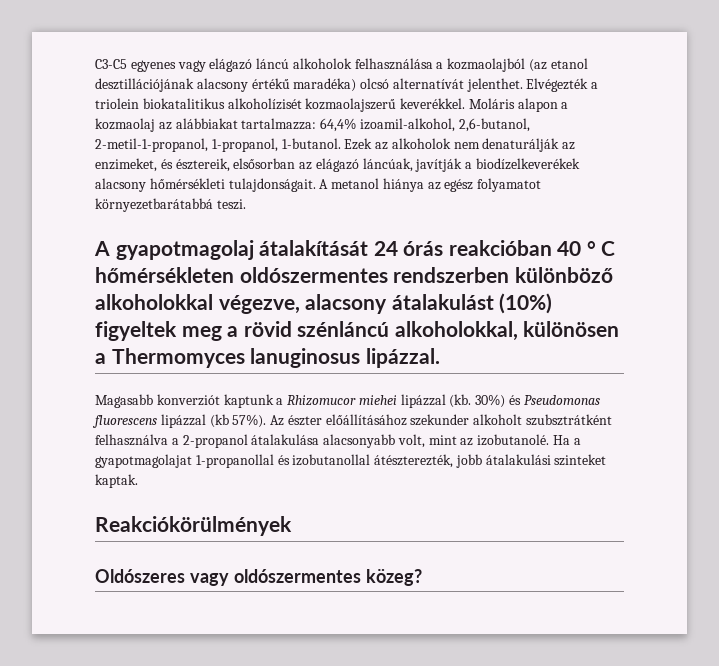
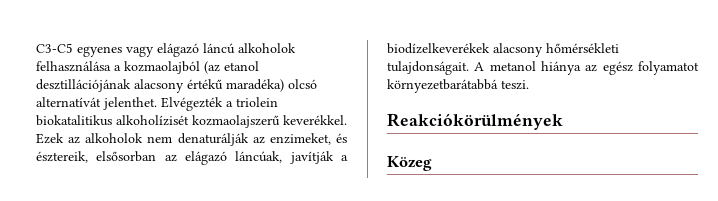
[468,98,569,112] [95,118,530,132] [95,138,341,152] Moláris alapon a kozmaolaj az alábbiakat tartalmazza: 64,4% izoamil-alkohol, 2,6-butanol, 2-metil-1-propanol, 1-propanol, 1-butanol. -> (347, 120) none
[94,240,616,260] [95,267,613,283] [95,293,553,314] [95,321,620,341] [95,348,440,368] [95,394,600,408] [92,414,613,428] [95,434,581,448] [95,454,607,468] [95,474,138,488] [95,516,292,536] [95,569,422,586] A gyapotmagolaj átalakítását 24 órás reakcióban 40 ° C hőmérsékleten oldószermentes rendszerben különböző alkoholokkal végezve, alacsony átalakulást (10%) figyeltek meg a rövid szénláncú alkoholokkal, különösen a Thermomyces lanuginosus lipázzal. // Magasabb konverziót kaptunk a Rhizomucor miehei lipázzal (kb. 30%) és Pseudomonas fluorescens lipázzal (kb 57%). Az észter előállításához szekunder alkoholt szubsztrátként felhasználva a 2-propanol átalakulása alacsonyabb volt, mint az izobutanolé. Ha a gyapotmagolajat 1-propanollal és izobutanollal átészterezték, jobb átalakulási szinteket kaptak. // Reakciókörülmények // Oldószeres vagy oldószermentes közeg? -> [387,113,563,130] [387,156,432,171] Reakciókörülmények // Közeg

